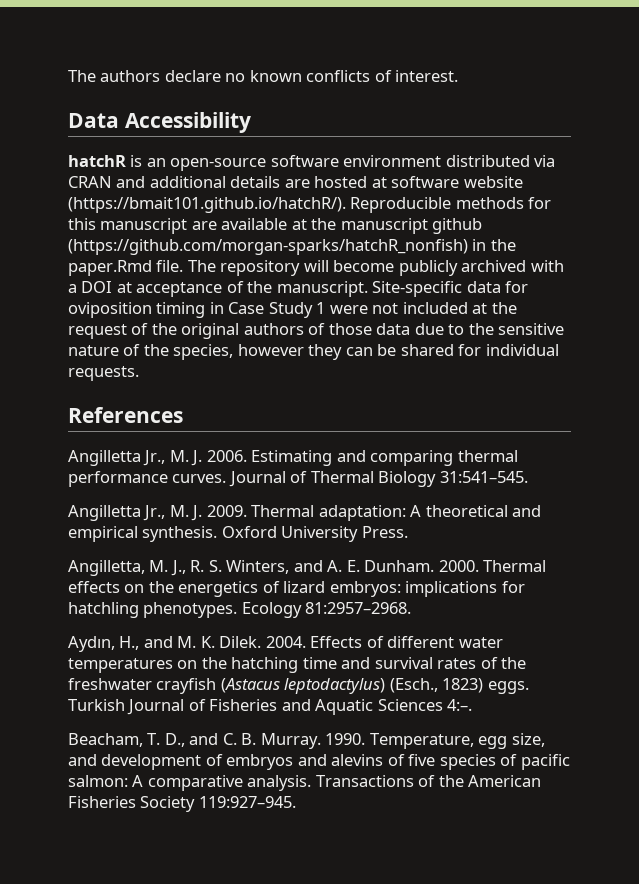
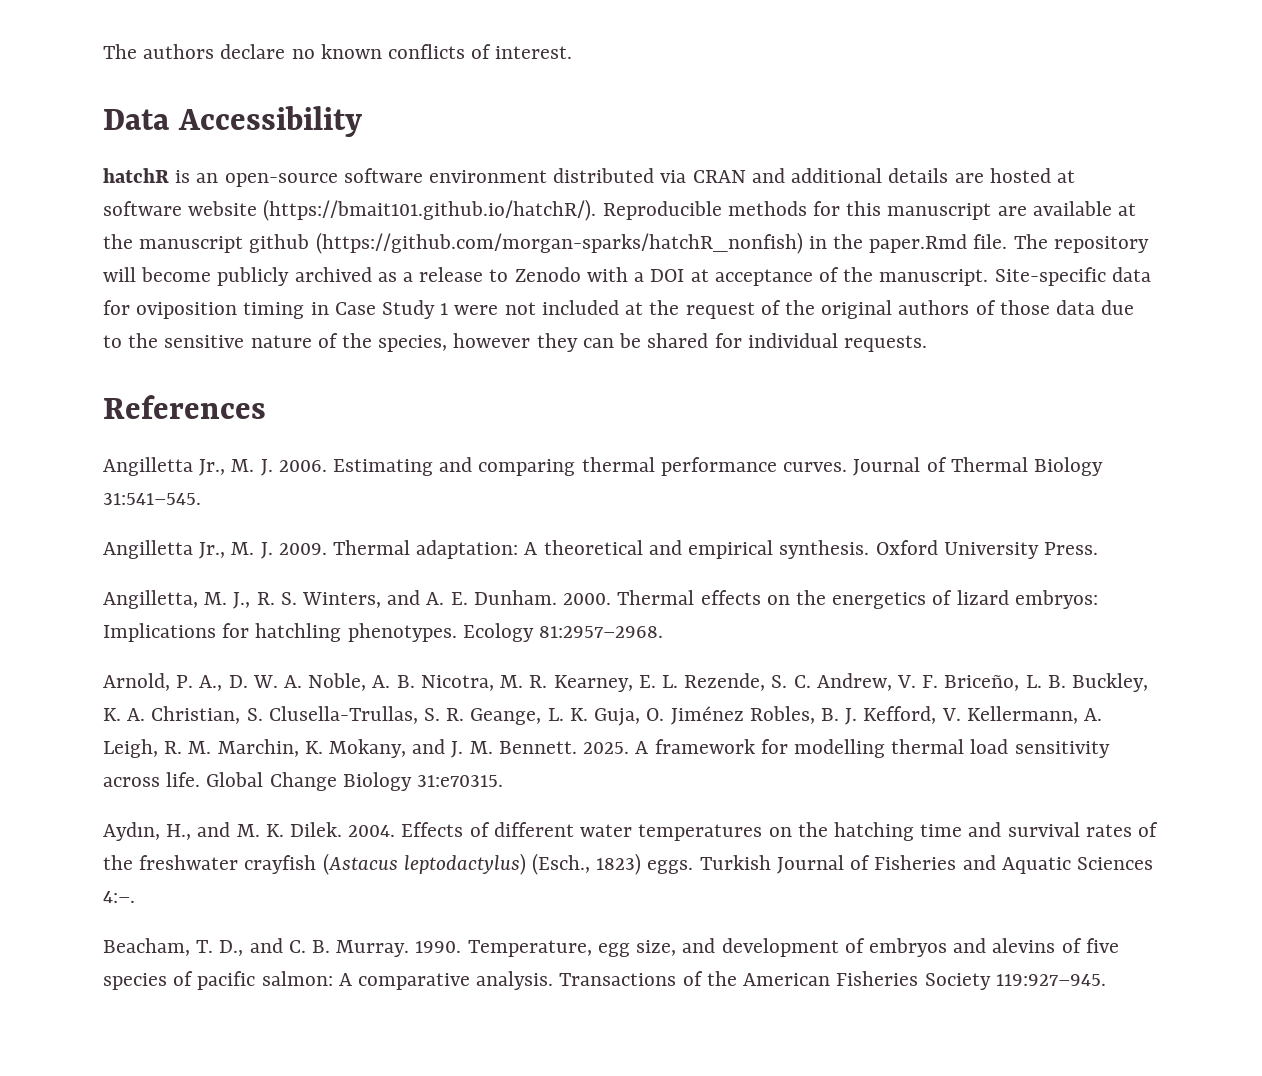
(527, 266) none -> [377,267,581,282] as a release to Zenodo
[405,581,498,597] implications -> [103,623,216,642] Implications
(412, 608) none -> [103,673,1149,692] [103,706,1102,726] [103,739,1110,758] [103,772,504,791] // Arnold, P. A., D. W. A. Noble, A. B. Nicotra, M. R. Kearney, E. L. Rezende, S. C. Andrew, V. F. Briceño, L. B. Buckley, K. A. Christian, S. Clusella-Trullas, S. R. Geange, L. K. Guja, O. Jiménez Robles, B. J. Kefford, V. Kellermann, A. Leigh, R. M. Marchin, K. Mokany, and J. M. Bennett. 2025. A framework for modelling thermal load sensitivity across life. Global Change Biology 31:e70315.

